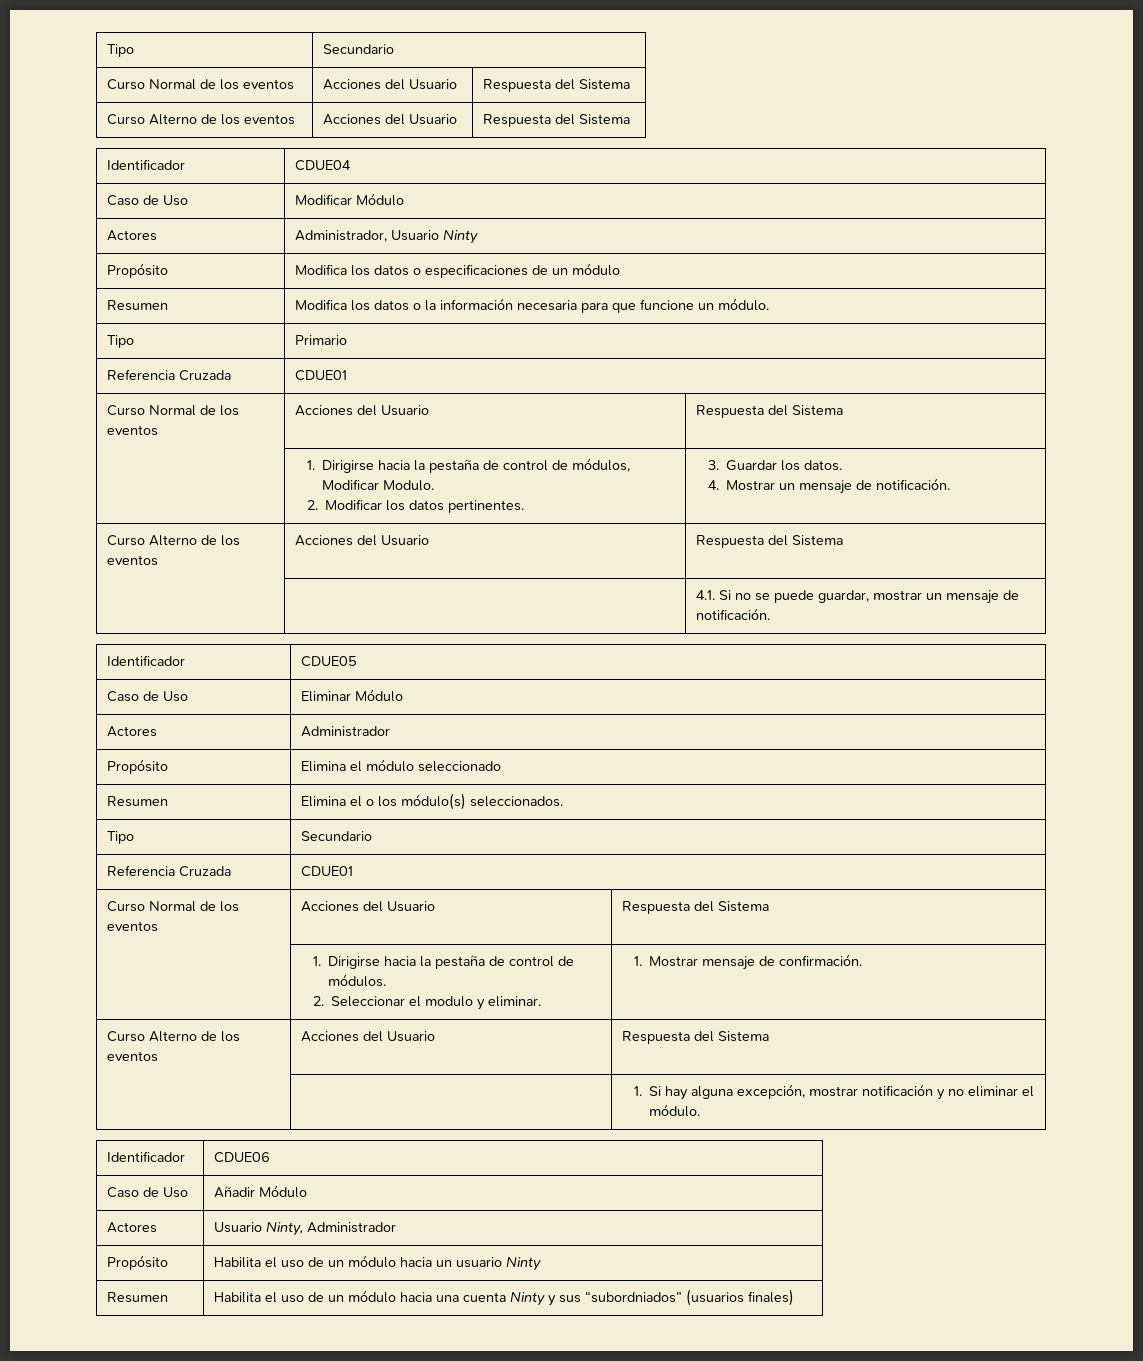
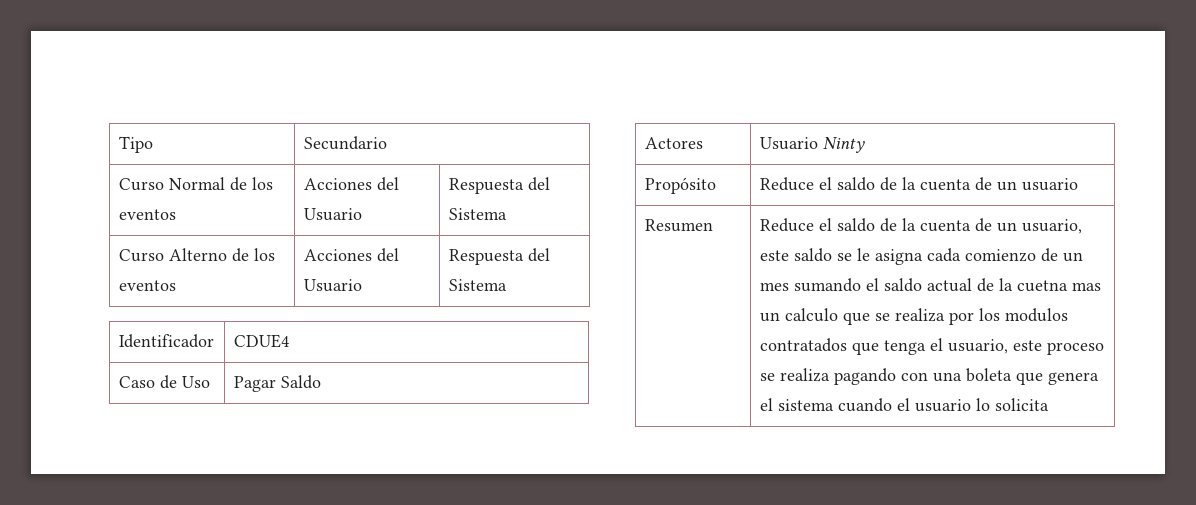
[295,160,352,171] [107,195,189,206] [295,193,405,206] [107,230,158,241] [295,230,388,242] CDUE04 // Caso de Uso | Modificar Módulo // Actores | Administrador, -> [233,334,289,348] [118,375,210,389] [233,375,321,392] [644,137,703,149] CDUE4 // Caso de Uso | Pagar Saldo // Actores |
[295,263,621,278] [107,300,169,311] [295,298,770,313] [107,335,135,348] [295,335,348,345] [107,369,232,381] [295,370,348,381] [107,405,240,416] [107,425,159,436] [295,405,430,416] [696,405,844,418] [307,458,631,473] [322,479,435,491] [307,499,525,513] [708,460,843,471] [708,478,951,494] [107,535,241,546] [107,555,159,566] [295,535,430,546] [696,535,844,548] [696,590,1020,604] [696,608,771,620] [107,655,186,666] [301,656,358,667] [107,691,189,702] [301,689,404,702] [107,726,158,737] [301,726,391,737] [107,759,169,774] [301,759,502,772] [107,796,169,807] [301,793,564,810] [107,831,135,844] [301,831,373,841] [107,865,232,877] [301,866,354,877] [107,901,240,912] [107,921,159,932] [301,901,436,912] [622,901,770,914] [313,955,575,969] [328,974,387,987] [313,996,542,1010] [634,954,863,970] [107,1031,241,1042] [107,1051,159,1062] [301,1031,436,1042] [622,1031,770,1044] [634,1084,1035,1100] [649,1104,701,1117] [107,1151,186,1162] [214,1152,271,1163] [107,1187,189,1198] [214,1185,308,1198] [107,1222,158,1233] [214,1221,397,1236] [107,1255,169,1270] [214,1255,542,1271] [107,1292,169,1303] [214,1289,795,1306] Modifica los datos o especificaciones de un módulo // Resumen | Modifica los datos o la información necesaria para que funcione un módulo. // Tipo | Primario // Referencia Cruzada | CDUE01 // Curso Normal de los eventos | Acciones del Usuario | Respuesta del Sistema // | 1. Dirigirse hacia la pestaña de control de módulos, Modificar Modulo. // 2. Modificar los datos pertinentes. | 3. Guardar los datos. // 4. Mostrar un mensaje de notificación. // Curso Alterno de los eventos | Acciones del Usuario | Respuesta del Sistema // | | 4.1. Si no se puede guardar, mostrar un mensaje de notificación. // Identificador | CDUE05 // Caso de Uso | Eliminar Módulo // Actores | Administrador // Propósito | Elimina el módulo seleccionado // Resumen | Elimina el o los módulo(s) seleccionados. // Tipo | Secundario // Referencia Cruzada | CDUE01 // Curso Normal de los eventos | Acciones del Usuario | Respuesta del Sistema // | 1. Dirigirse hacia la pestaña de control de módulos. // 2. Seleccionar el modulo y eliminar. | 1. Mostrar mensaje de confirmación. // Curso Alterno de los eventos | Acciones del Usuario | Respuesta del Sistema // | | 1. Si hay alguna excepción, mostrar notificación y no eliminar el módulo. // Identificador | CDUE06 // Caso de Uso | Añadir Módulo // Actores | Usuario Ninty, Administrador // Propósito | Habilita el uso de un módulo hacia un usuario Ninty // Resumen | Habilita el uso de un módulo hacia una cuenta Ninty y sus “subordniados” (usuarios finales) -> [759,177,1078,191] [644,219,713,232] [759,218,1082,234] [759,248,1083,265] [759,278,1101,292] [759,308,1068,325] [759,338,1104,355] [759,368,1099,385] [759,398,1049,412] Reduce el saldo de la cuenta de un usuario // Resumen | Reduce el saldo de la cuenta de un usuario, este saldo se le asigna cada comienzo de un mes sumando el saldo actual de la cuetna mas un calculo que se realiza por los modulos contratados que tenga el usuario, este proceso se realiza pagando con una boleta que genera el sistema cuando el usuario lo solicita

